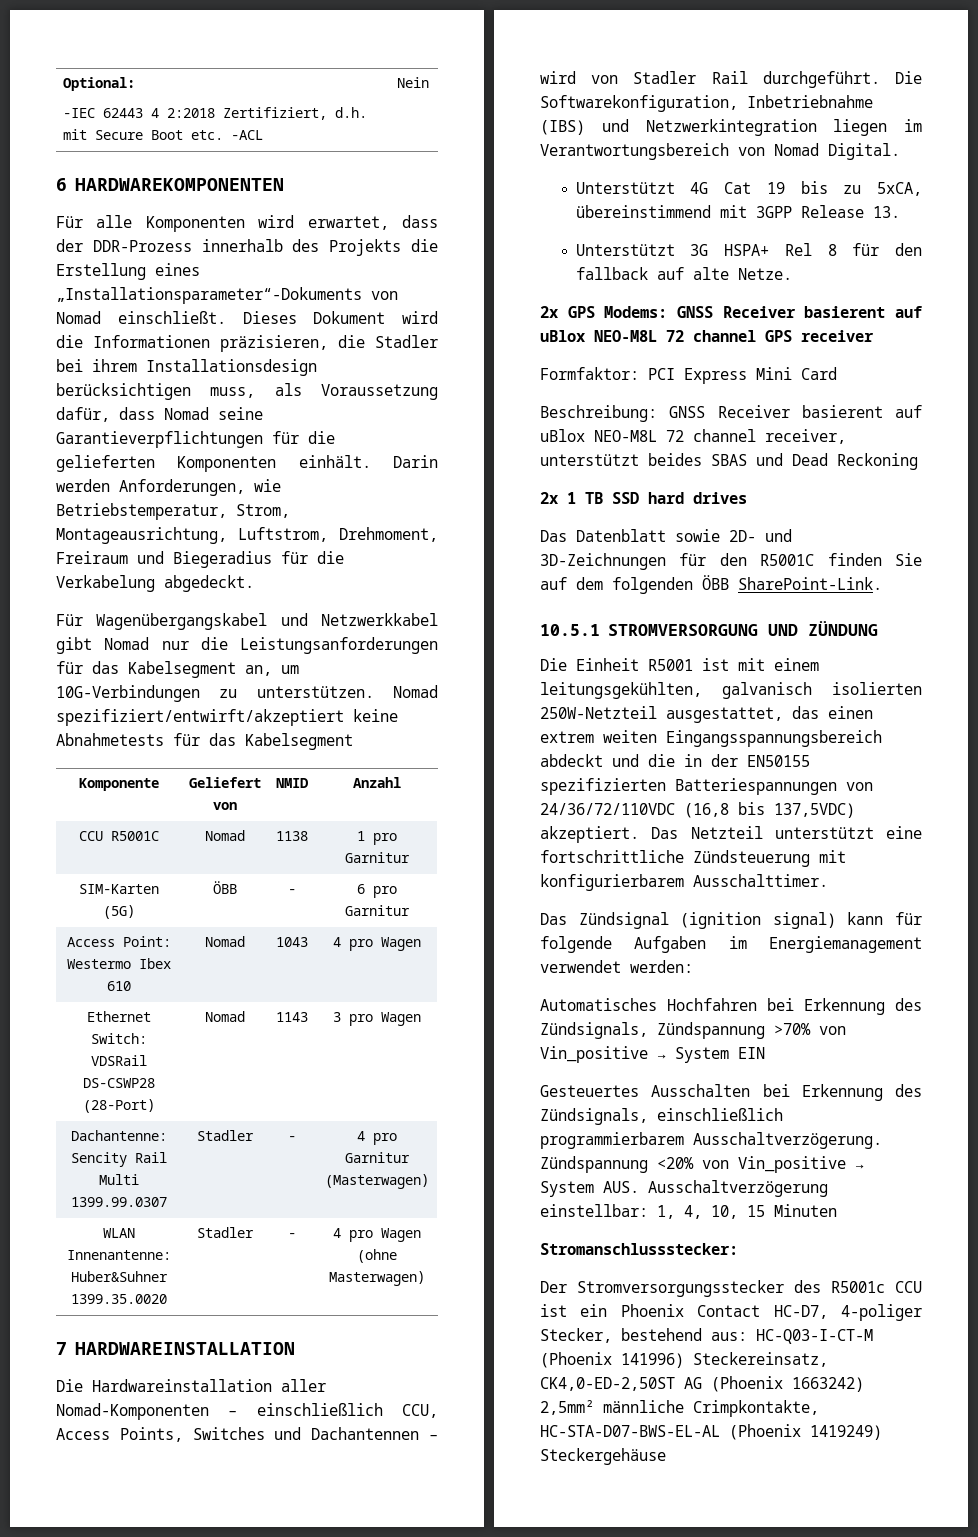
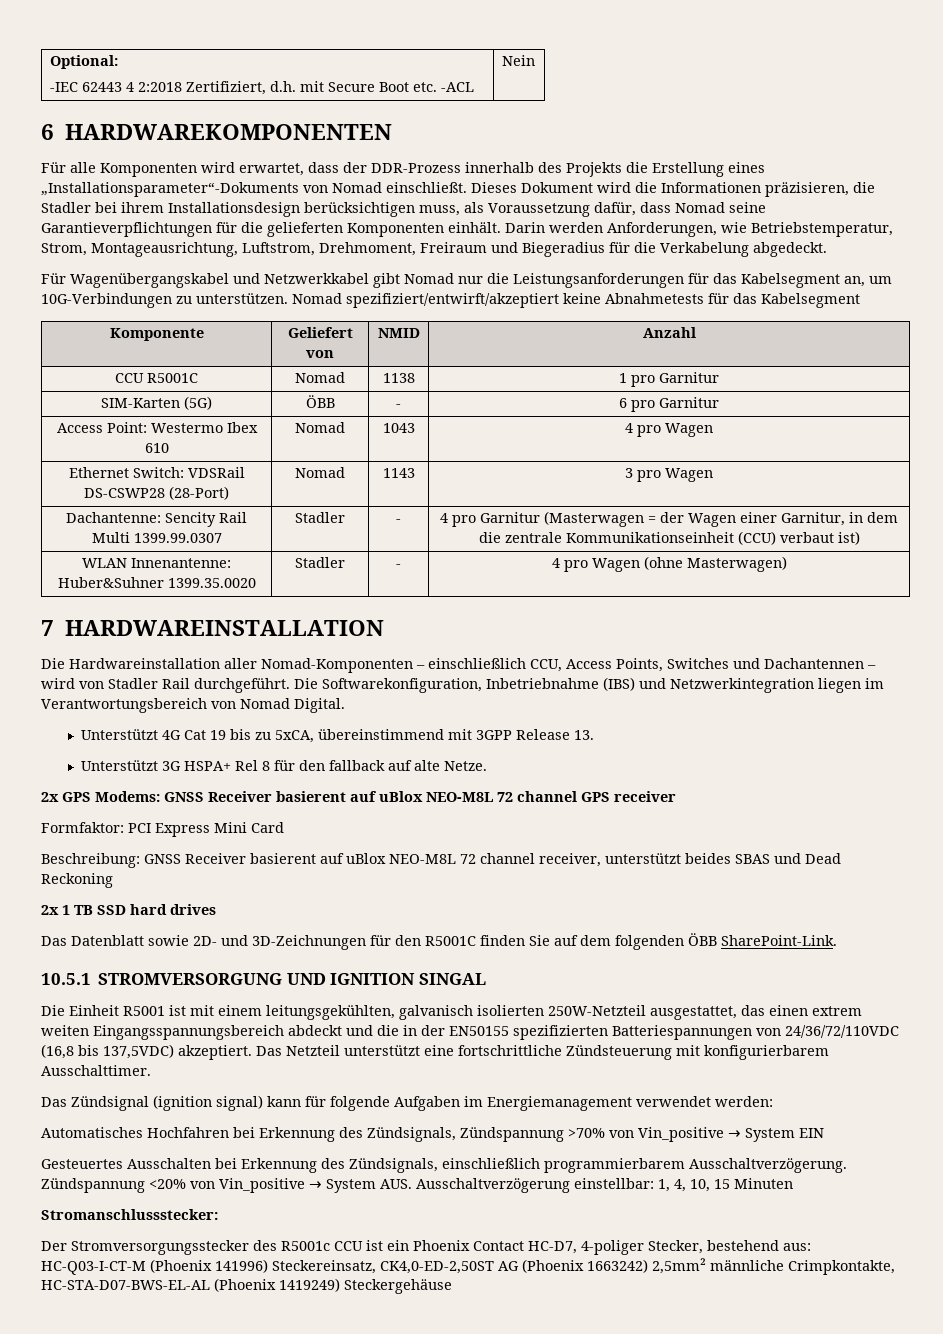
[324,1174,429,1189] (Masterwagen) -> [544,511,898,527] [478,531,860,545] (Masterwagen = der Wagen einer Garnitur, in dem die zentrale Kommunikationseinheit (CCU) verbaut ist)
[807,621,878,636] ZÜNDUNG -> [330,973,487,985] IGNITION SINGAL

